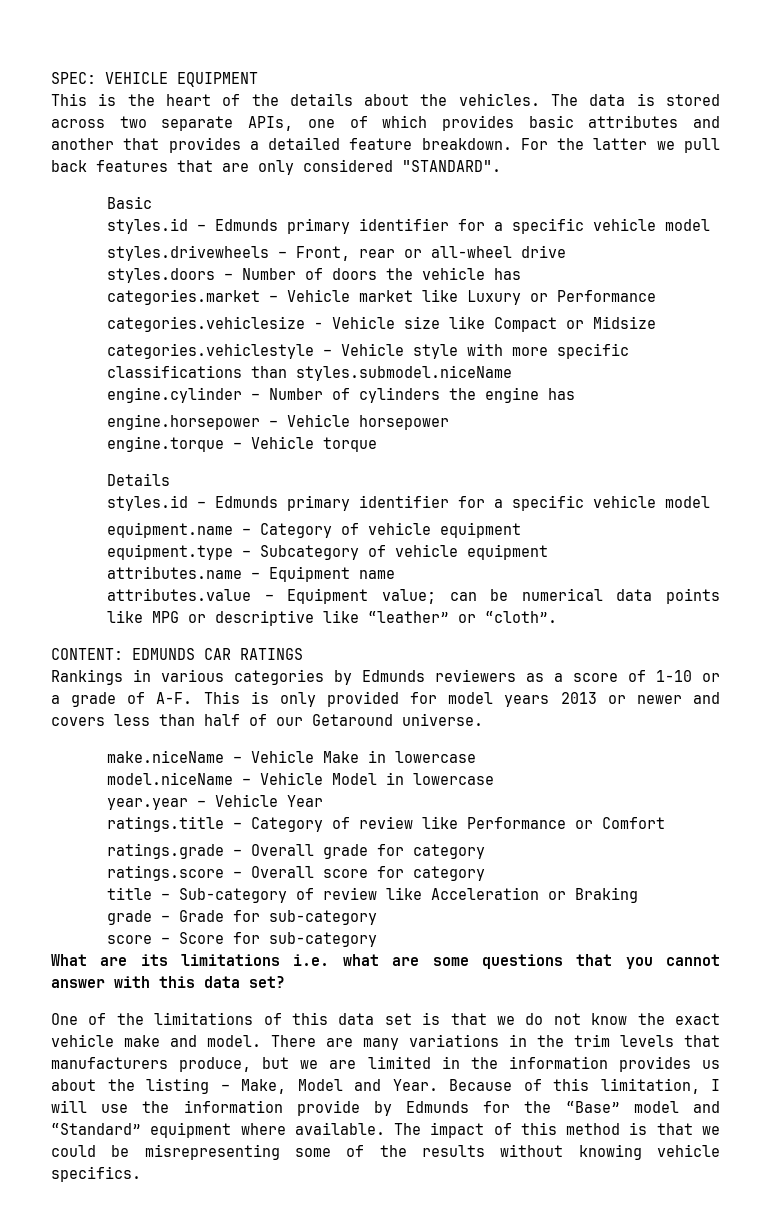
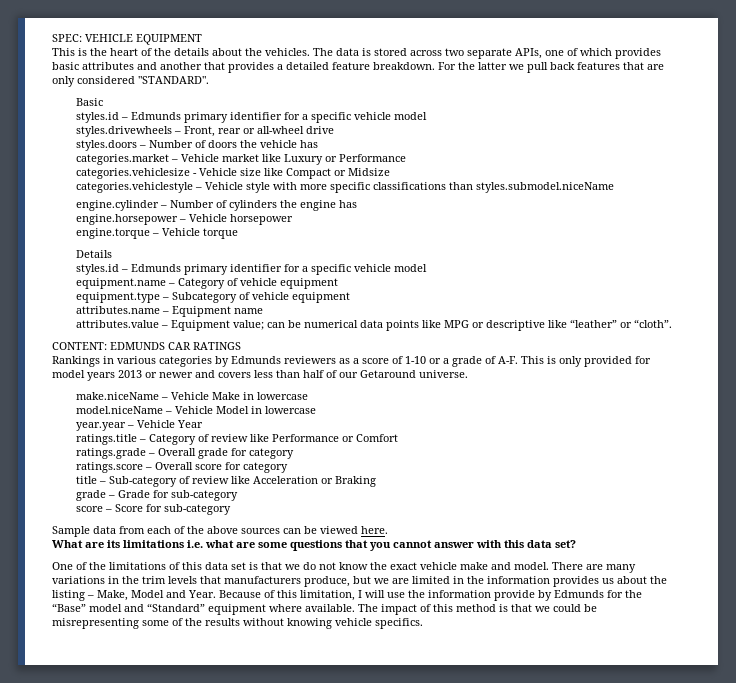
(378, 939) none -> [52,526,388,537] // Sample data from each of the above sources can be viewed here.

